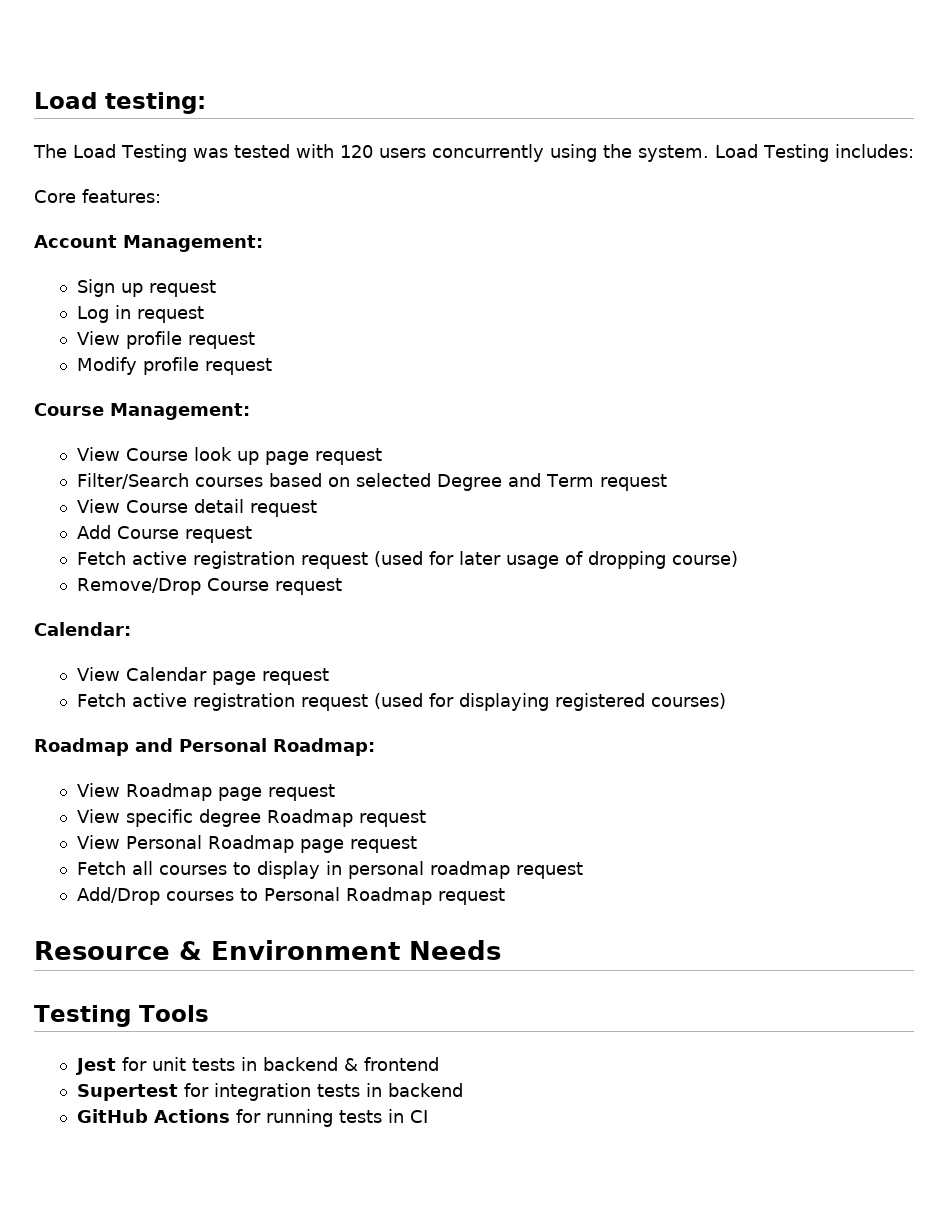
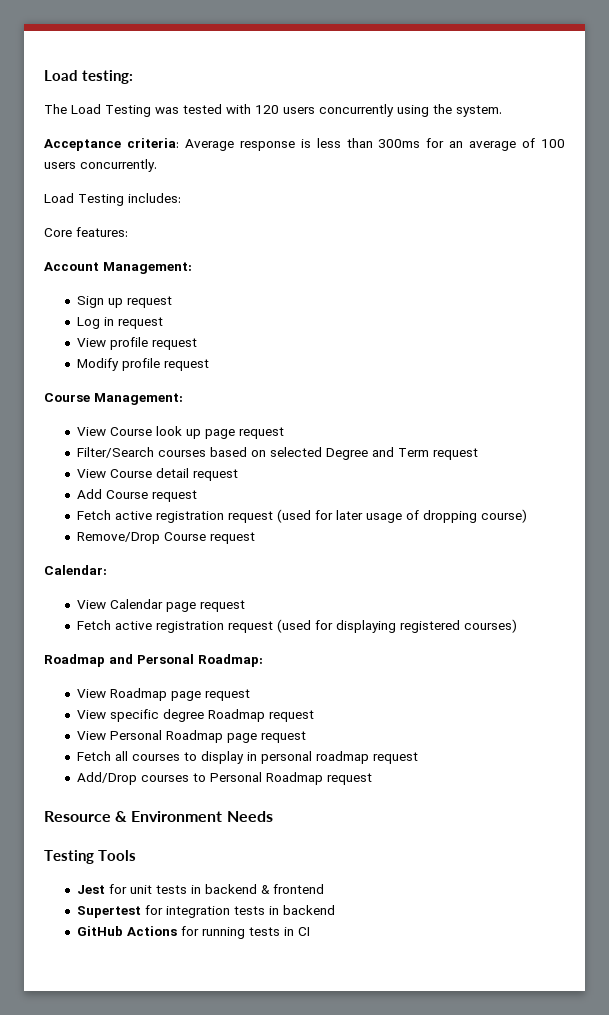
(709, 153) none -> [44,138,566,151] [44,159,157,172] // Acceptance criteria: Average response is less than 300ms for an average of 100 users concurrently. //

